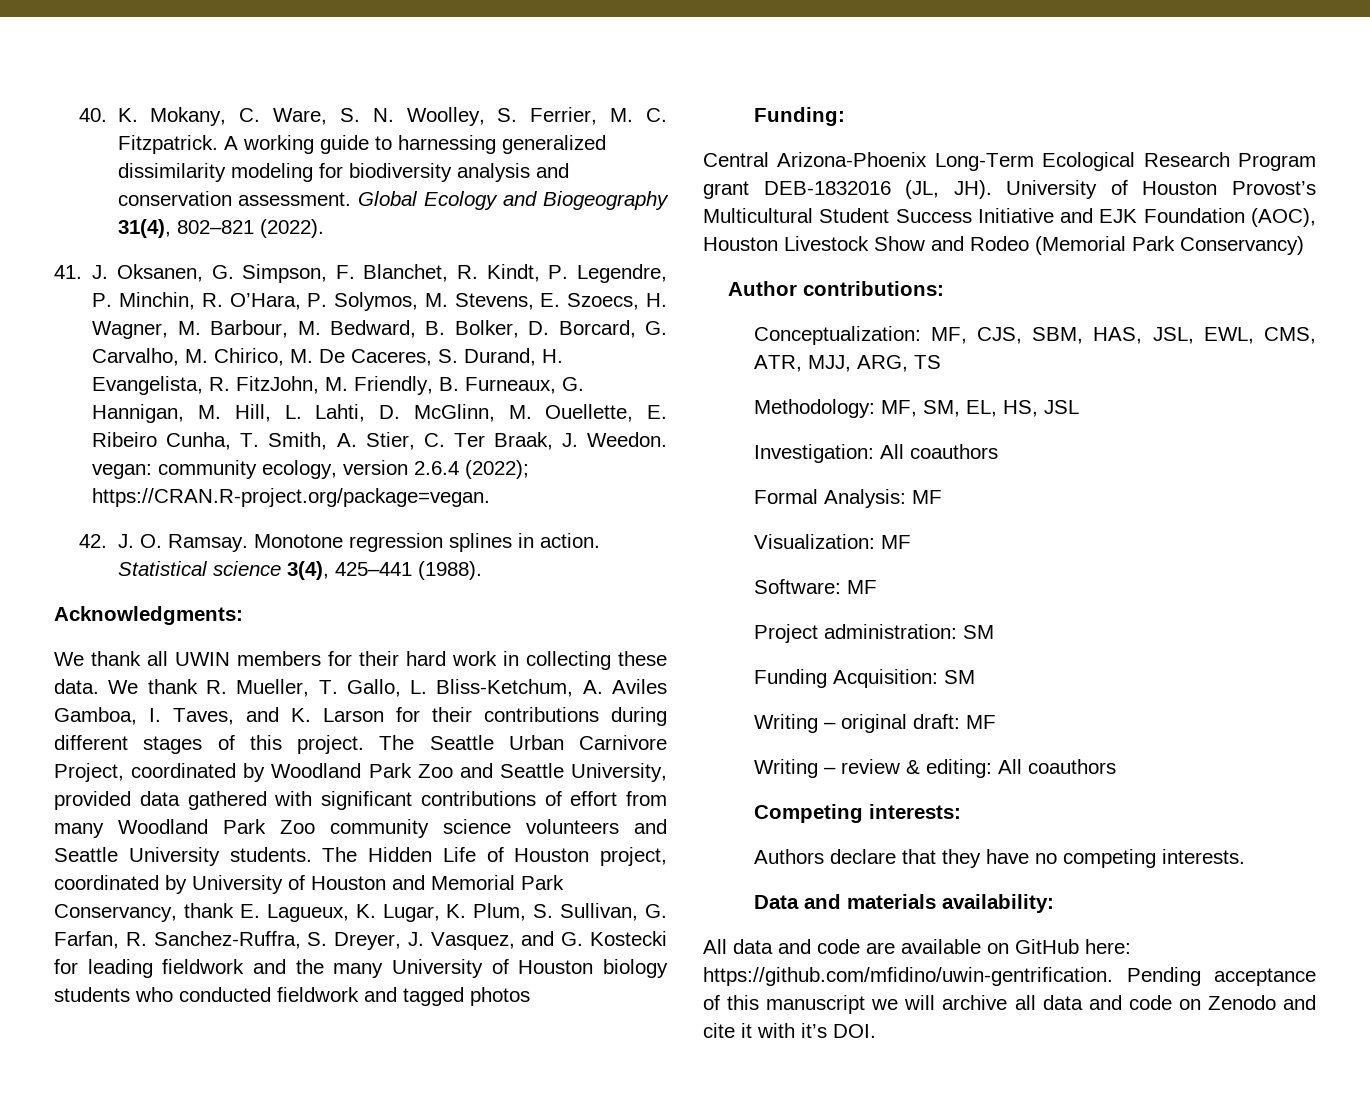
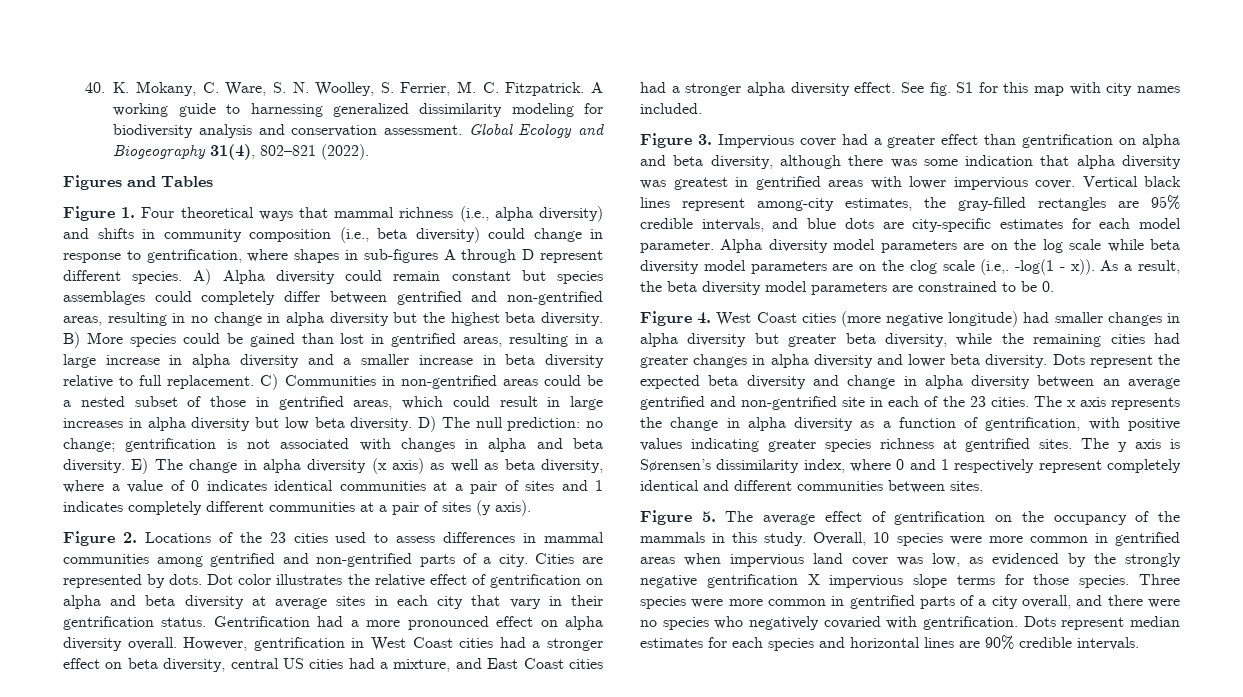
[54,264,668,283] [92,292,667,311] [92,320,668,339] [92,348,564,366] [92,376,585,395] [92,404,667,423] [92,432,667,450] [92,460,530,479] [92,488,491,507] [79,533,600,552] [117,561,482,580] [54,606,243,625] [54,651,667,670] [54,679,667,697] [54,707,667,726] [54,735,667,754] [54,763,667,782] [54,791,667,810] [54,819,667,838] [54,847,667,866] [54,875,564,894] [54,903,667,922] [54,931,667,950] [54,959,668,978] [54,987,530,1006] [753,107,845,126] [703,152,1316,171] [703,180,1316,199] [703,208,1316,227] [703,236,1304,255] [728,281,945,296] [753,326,1316,345] [753,355,941,372] [753,399,1079,418] [753,444,998,463] [753,489,942,508] [753,534,911,549] [753,579,877,594] [753,624,994,643] [753,669,975,688] [753,714,996,733] [753,759,1116,778] [753,804,961,823] [753,849,1245,868] [753,894,1054,913] [703,939,1131,954] [703,967,1316,986] [703,995,1316,1014] [703,1023,876,1038] 41. J. Oksanen, G. Simpson, F. Blanchet, R. Kindt, P. Legendre, P. Minchin, R. O’Hara, P. Solymos, M. Stevens, E. Szoecs, H. Wagner, M. Barbour, M. Bedward, B. Bolker, D. Borcard, G. Carvalho, M. Chirico, M. De Caceres, S. Durand, H. Evangelista, R. FitzJohn, M. Friendly, B. Furneaux, G. Hannigan, M. Hill, L. Lahti, D. McGlinn, M. Ouellette, E. Ribeiro Cunha, T. Smith, A. Stier, C. Ter Braak, J. Weedon. vegan: community ecology, version 2.6.4 (2022); https://CRAN.R-project.org/package=vegan. // 42. J. O. Ramsay. Monotone regression splines in action. Statistical science 3(4), 425–441 (1988). // Acknowledgments: // We thank all UWIN members for their hard work in collecting these data. We thank R. Mueller, T. Gallo, L. Bliss-Ketchum, A. Aviles Gamboa, I. Taves, and K. Larson for their contributions during different stages of this project. The Seattle Urban Carnivore Project, coordinated by Woodland Park Zoo and Seattle University, provided data gathered with significant contributions of effort from many Woodland Park Zoo community science volunteers and Seattle University students. The Hidden Life of Houston project, coordinated by University of Houston and Memorial Park Conservancy, thank E. Lagueux, K. Lugar, K. Plum, S. Sullivan, G. Farfan, R. Sanchez-Ruffra, S. Dreyer, J. Vasquez, and G. Kostecki for leading fieldwork and the many University of Houston biology students who conducted fieldwork and tagged photos // Funding: // Central Arizona-Phoenix Long-Term Ecological Research Program grant DEB-1832016 (JL, JH). University of Houston Provost’s Multicultural Student Success Initiative and EJK Foundation (AOC), Houston Livestock Show and Rodeo (Memorial Park Conservancy) // Author contributions: // Conceptualization: MF, CJS, SBM, HAS, JSL, EWL, CMS, ATR, MJJ, ARG, TS // Methodology: MF, SM, EL, HS, JSL // Investigation: All coauthors // Formal Analysis: MF // Visualization: MF // Software: MF // Project administration: SM // Funding Acquisition: SM // Writing – original draft: MF // Writing – review & editing: All coauthors // Competing interests: // Authors declare that they have no competing interests. // Data and materials availability: // All data and code are available on GitHub here: https://github.com/mfidino/uwin-gentrification. Pending acceptance of this manuscript we will archive all data and code on Zenodo and cite it with it’s DOI. -> [63,175,213,190] [63,206,603,222] [63,227,603,243] [63,249,604,263] [63,269,603,285] [63,291,603,305] [63,312,604,326] [63,332,603,348] [63,354,605,368] [63,374,604,390] [63,396,603,410] [63,416,603,432] [63,438,604,452] [63,458,603,474] [63,480,603,494] [63,500,531,516] [63,531,604,546] [63,553,604,567] [63,574,603,588] [63,595,603,609] [63,616,604,630] [63,637,604,651] [63,658,603,672] [640,82,1181,96] [640,103,702,114] [640,133,1180,148] [640,155,1181,169] [640,176,1181,190] [640,195,1180,211] [640,218,1181,232] [640,239,1180,253] [640,259,1180,275] [640,281,1054,295] [640,311,1180,327] [640,333,1180,347] [640,354,1180,368] [640,375,1180,389] [640,396,1180,410] [640,417,1180,431] [640,438,1180,452] [640,459,1181,473] [640,480,983,493] [640,510,1180,525] [640,532,1180,546] [640,553,1181,567] [640,574,1180,588] [640,595,1180,609] [640,616,1180,630] [640,635,1139,651] Figures and Tables // Figure 1. Four theoretical ways that mammal richness (i.e., alpha diversity) and shifts in community composition (i.e., beta diversity) could change in response to gentrification, where shapes in sub-figures A through D represent different species. A) Alpha diversity could remain constant but species assemblages could completely differ between gentrified and non-gentrified areas, resulting in no change in alpha diversity but the highest beta diversity. B) More species could be gained than lost in gentrified areas, resulting in a large increase in alpha diversity and a smaller increase in beta diversity relative to full replacement. C) Communities in non-gentrified areas could be a nested subset of those in gentrified areas, which could result in large increases in alpha diversity but low beta diversity. D) The null prediction: no change; gentrification is not associated with changes in alpha and beta diversity. E) The change in alpha diversity (x axis) as well as beta diversity, where a value of 0 indicates identical communities at a pair of sites and 1 indicates completely different communities at a pair of sites (y axis). // Figure 2. Locations of the 23 cities used to assess differences in mammal communities among gentrified and non-gentrified parts of a city. Cities are represented by dots. Dot color illustrates the relative effect of gentrification on alpha and beta diversity at average sites in each city that vary in their gentrification status. Gentrification had a more pronounced effect on alpha diversity overall. However, gentrification in West Coast cities had a stronger effect on beta diversity, central US cities had a mixture, and East Coast cities had a stronger alpha diversity effect. See fig. S1 for this map with city names included. // Figure 3. Impervious cover had a greater effect than gentrification on alpha and beta diversity, although there was some indication that alpha diversity was greatest in gentrified areas with lower impervious cover. Vertical black lines represent among-city estimates, the gray-filled rectangles are 95% credible intervals, and blue dots are city-specific estimates for each model parameter. Alpha diversity model parameters are on the log scale while beta diversity model parameters are on the clog scale (i.e,. -log(1 - x)). As a result, the beta diversity model parameters are constrained to be 0. // Figure 4. West Coast cities (more negative longitude) had smaller changes in alpha diversity but greater beta diversity, while the remaining cities had greater changes in alpha diversity and lower beta diversity. Dots represent the expected beta diversity and change in alpha diversity between an average gentrified and non-gentrified site in each of the 23 cities. The x axis represents the change in alpha diversity as a function of gentrification, with positive values indicating greater species richness at gentrified sites. The y axis is Sørensen’s dissimilarity index, where 0 and 1 respectively represent completely identical and different communities between sites. // Figure 5. The average effect of gentrification on the occupancy of the mammals in this study. Overall, 10 species were more common in gentrified areas when impervious land cover was low, as evidenced by the strongly negative gentrification X impervious slope terms for those species. Three species were more common in gentrified parts of a city overall, and there were no species who negatively covaried with gentrification. Dots represent median estimates for each species and horizontal lines are 90% credible intervals.

